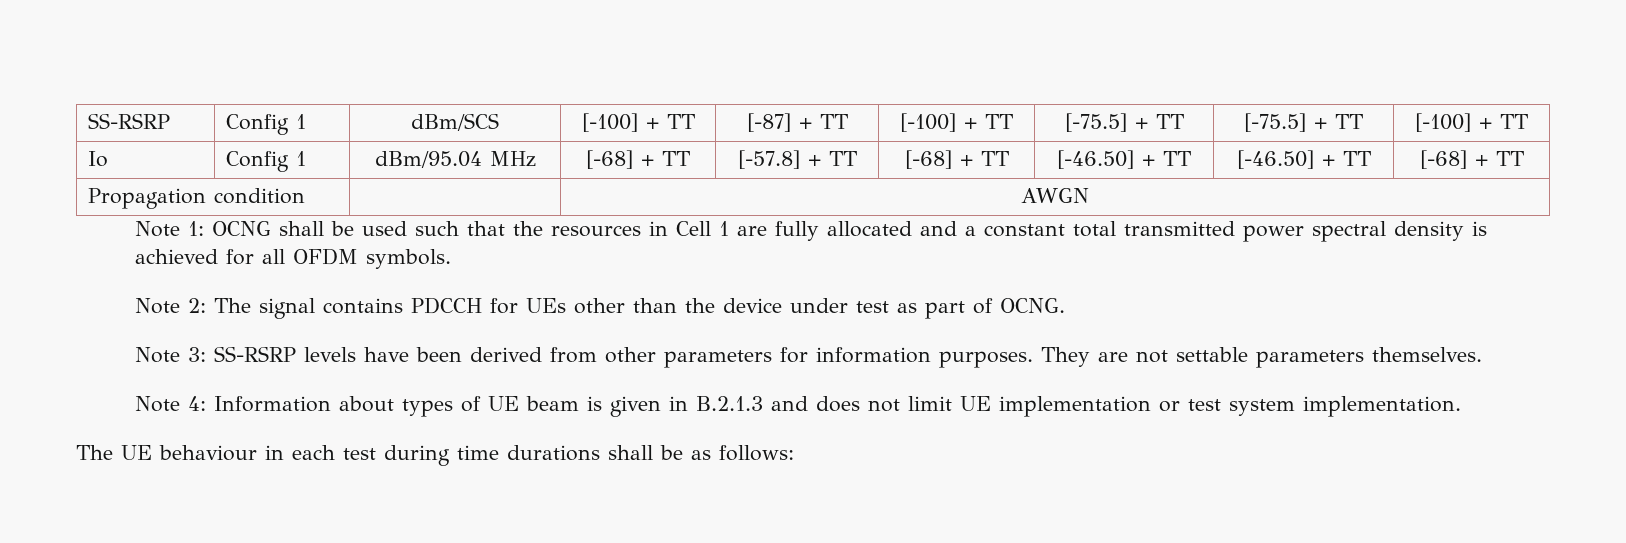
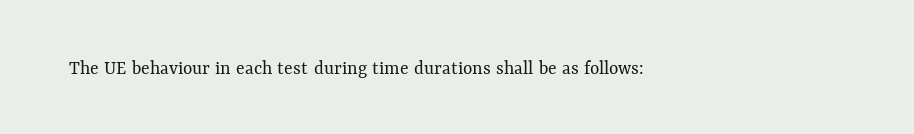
[88,113,171,129] [226,114,307,135] [411,113,499,131] [581,113,695,132] [746,113,848,132] [900,113,1013,132] [1064,113,1184,132] [1244,113,1363,132] [1415,113,1528,132] [88,151,109,167] [226,151,307,172] [374,151,536,168] [586,150,690,169] [737,150,857,169] [904,150,1009,169] [1057,150,1191,169] [1236,150,1371,169] [1419,150,1524,169] [88,188,306,209] [1020,188,1090,203] [135,221,1488,242] [135,248,452,269] [135,297,1066,319] [135,346,1483,368] [135,396,1462,417] SS-RSRP | Config 1 | dBm/SCS | [-100] + TT | [-87] + TT | [-100] + TT | [-75.5] + TT | [-75.5] + TT | [-100] + TT // Io | Config 1 | dBm/95.04 MHz | [-68] + TT | [-57.8] + TT | [-68] + TT | [-46.50] + TT | [-46.50] + TT | [-68] + TT // Propagation condition | | AWGN // Note 1: OCNG shall be used such that the resources in Cell 1 are fully allocated and a constant total transmitted power spectral density is achieved for all OFDM symbols. // Note 2: The signal contains PDCCH for UEs other than the device under test as part of OCNG. // Note 3: SS-RSRP levels have been derived from other parameters for information purposes. They are not settable parameters themselves. // Note 4: Information about types of UE beam is given in B.2.1.3 and does not limit UE implementation or test system implementation. // -> (69, 67) none

